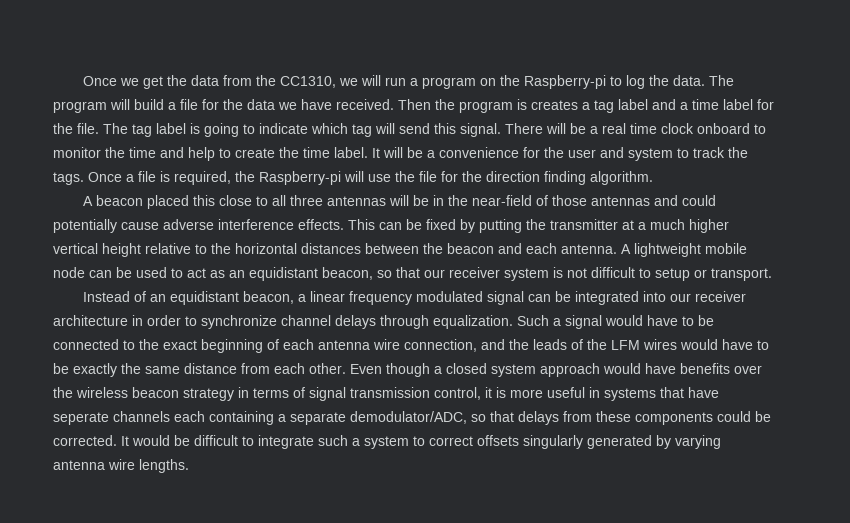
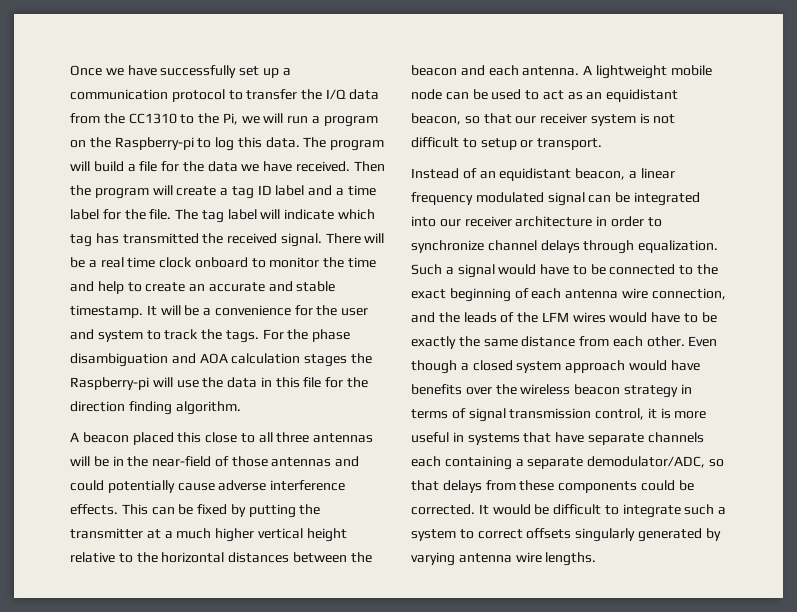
[142,75,336,89] get the data from the CC1310, -> [127,65,291,78] [70,89,379,102] [70,113,238,125] have successfully set up a communication protocol to transfer the I/Q data from the CC1310 to the Pi,
[648,75,669,86] the -> [237,137,262,148] this
[517,99,578,110] is creates -> [152,185,217,196] will create
(614, 106) none -> [257,185,272,195] ID
[190,123,456,137] is going to indicate which tag will send this -> [260,209,376,220] [70,233,278,247] will indicate which tag has transmitted the received
[279,147,368,158] the time label. -> [189,281,336,292] [70,305,143,318] an accurate and stable timestamp.
[88,171,231,185] Once a file is required, -> [262,329,351,342] [70,353,348,367] For the phase disambiguation and AOA calculation stages
(415, 176) none -> [227,377,300,388] data in this
[53,412,109,425] seperate -> [587,433,644,445] separate

